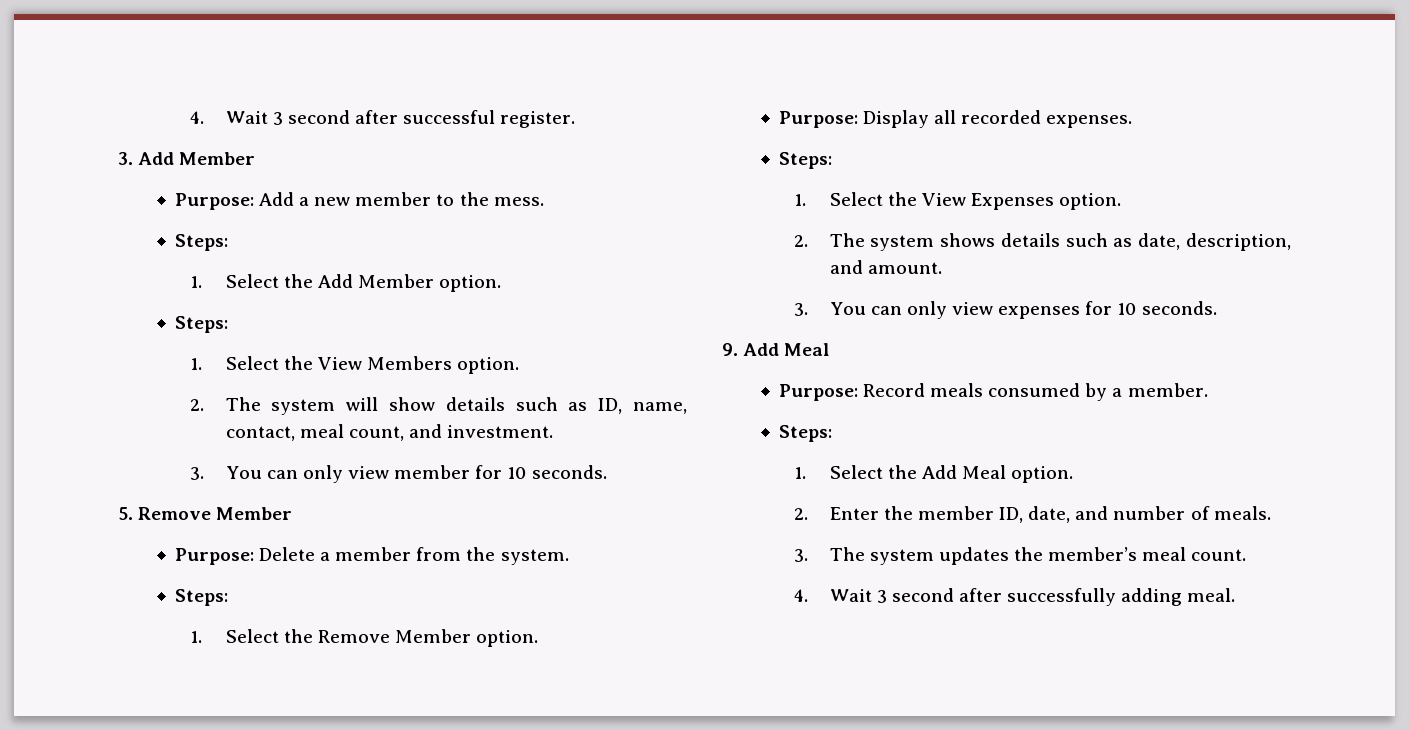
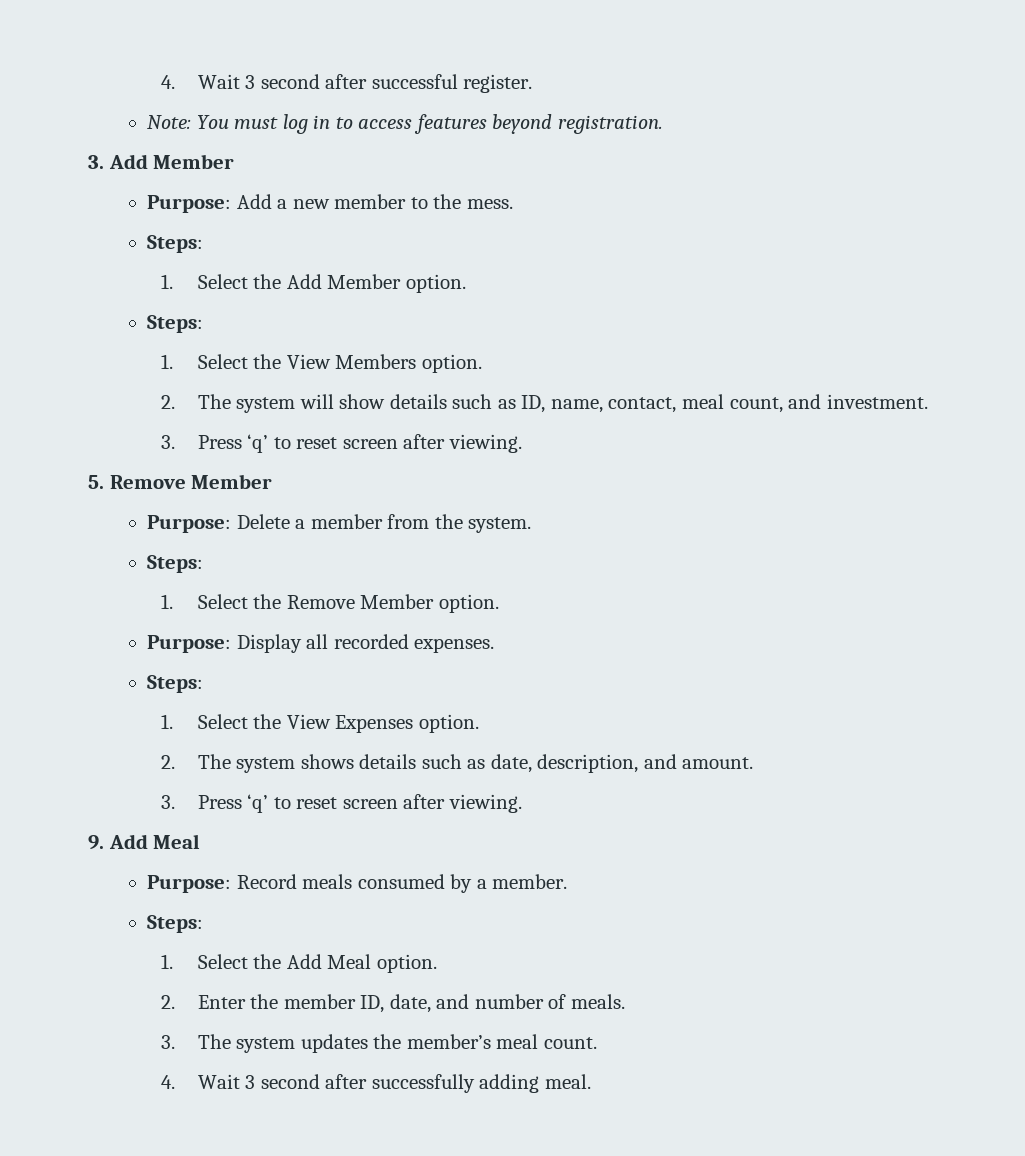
(576, 119) none -> [147,114,663,134] // Note: You must log in to access features beyond registration.
[225,465,607,483] You can only view member for 10 seconds. -> [197,434,522,453] Press ‘q’ to reset screen after viewing.
[829,301,1217,319] You can only view expenses for 10 seconds. -> [197,794,522,813] Press ‘q’ to reset screen after viewing.

